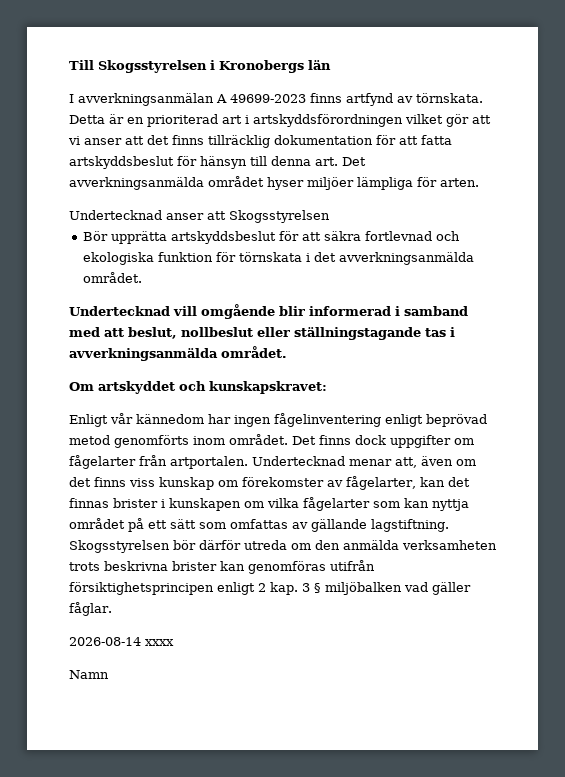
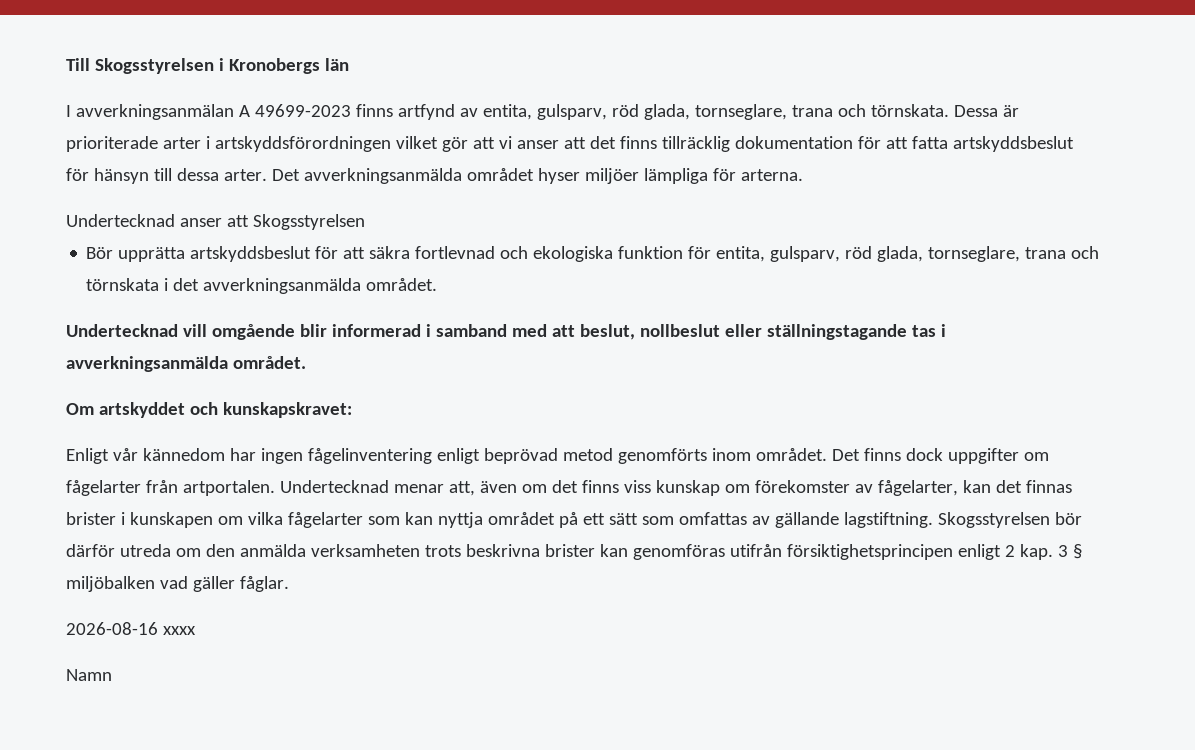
[416,93,483,103] [69,114,242,127] törnskata. Detta är en prioriterad art -> [482,104,1019,120] [66,136,201,152] entita, gulsparv, röd glada, tornseglare, trana och törnskata. Dessa är prioriterade arter
[271,156,338,166] denna art. -> [176,168,267,181] dessa arter.
[440,178,479,187] arten. -> [740,169,803,181] arterna.
(236, 257) none -> [716,246,1100,262] entita, gulsparv, röd glada, tornseglare, trana och
[69,637,141,646] 2026-08-14 -> [66,622,158,635] 2026-08-16

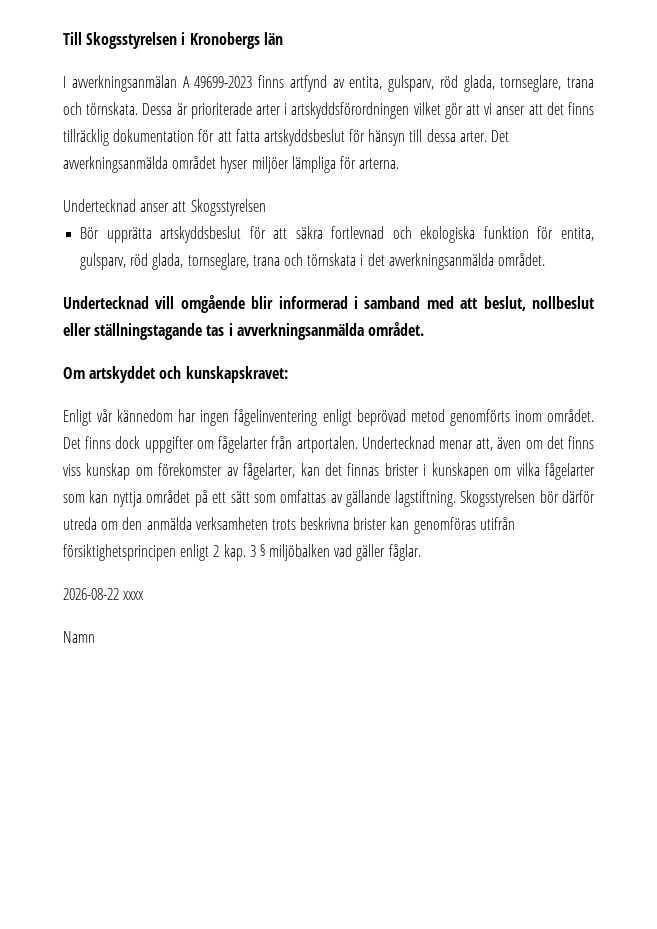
[66,622,158,635] 2026-08-16 -> [63,588,119,600] 2026-08-22

